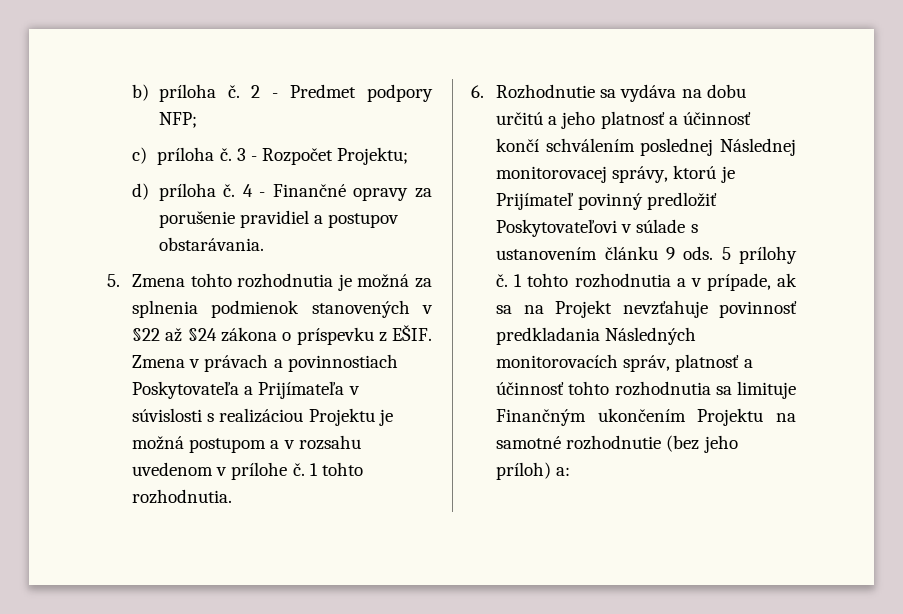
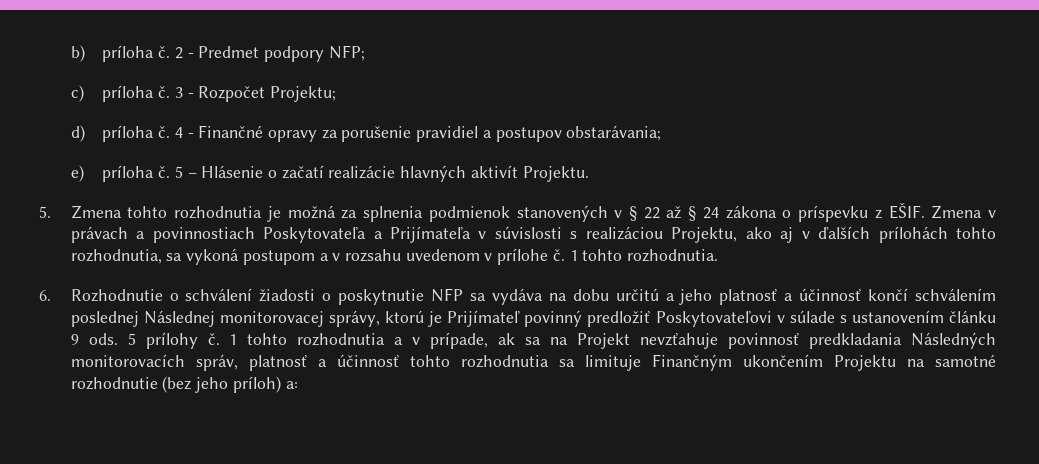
[158,237,264,251] obstarávania. -> [566,125,662,141] [70,165,589,182] obstarávania; // e) príloha č. 5 – Hlásenie o začatí realizácie hlavných aktivít Projektu.
[132,328,217,342] §22 až §24 -> [628,206,719,221] § 22 až § 24
[308,408,393,426] [132,436,185,450] Projektu je možná -> [671,226,996,243] [70,248,240,265] Projektu, ako aj v ďalších prílohách tohto rozhodnutia, sa vykoná
(596, 91) none -> [169,288,464,305] o schválení žiadosti o poskytnutie NFP

